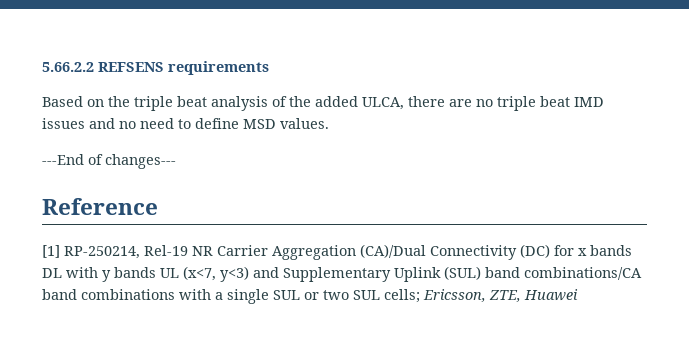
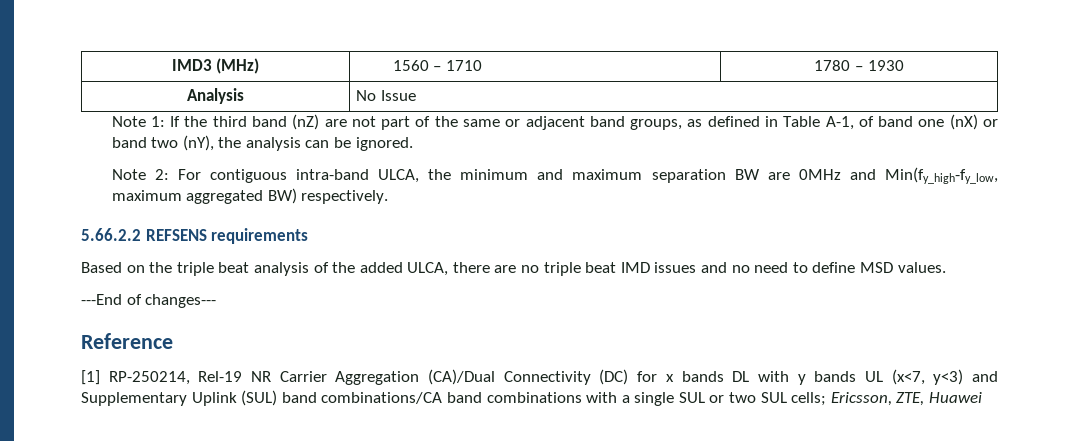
(42, 67) none -> [171,58,260,74] [392,60,482,71] [814,60,904,71] [187,88,244,104] [355,90,416,101] [111,114,998,130] [111,135,413,151] [111,167,998,184] [111,188,389,204] IMD3 (MHz) | 1560 – 1710 | 1780 – 1930 // Analysis | No Issue // Note 1: If the third band (nZ) are not part of the same or adjacent band groups, as defined in Table A-1, of band one (nX) or band two (nY), the analysis can be ignored. // Note 2: For contiguous intra-band ULCA, the minimum and maximum separation BW are 0MHz and Min(fy_high-fy_low, maximum aggregated BW) respectively. //

